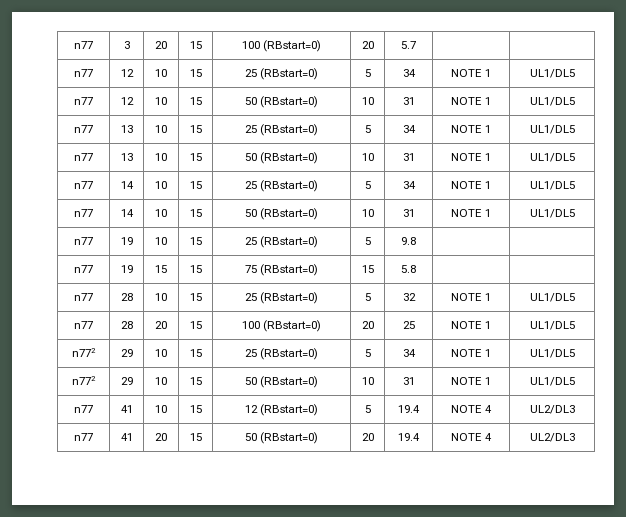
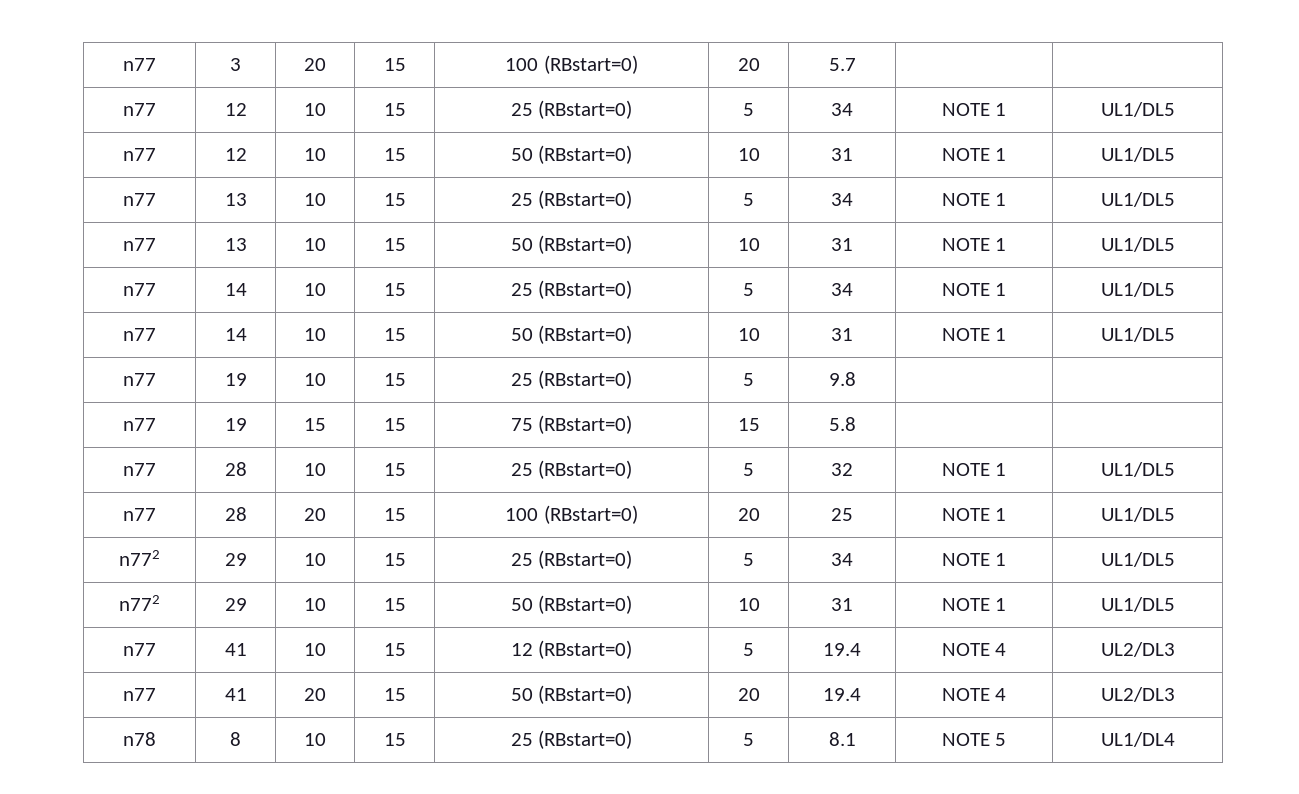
(575, 437) none -> [123,732,156,746] [230,732,241,746] [304,733,326,746] [383,733,406,746] [510,730,633,749] [743,733,754,746] [828,732,856,746] [941,733,1007,746] [1100,732,1175,747] // n78 | 8 | 10 | 15 | 25 (RBstart=0) | 5 | 8.1 | NOTE 5 | UL1/DL4

